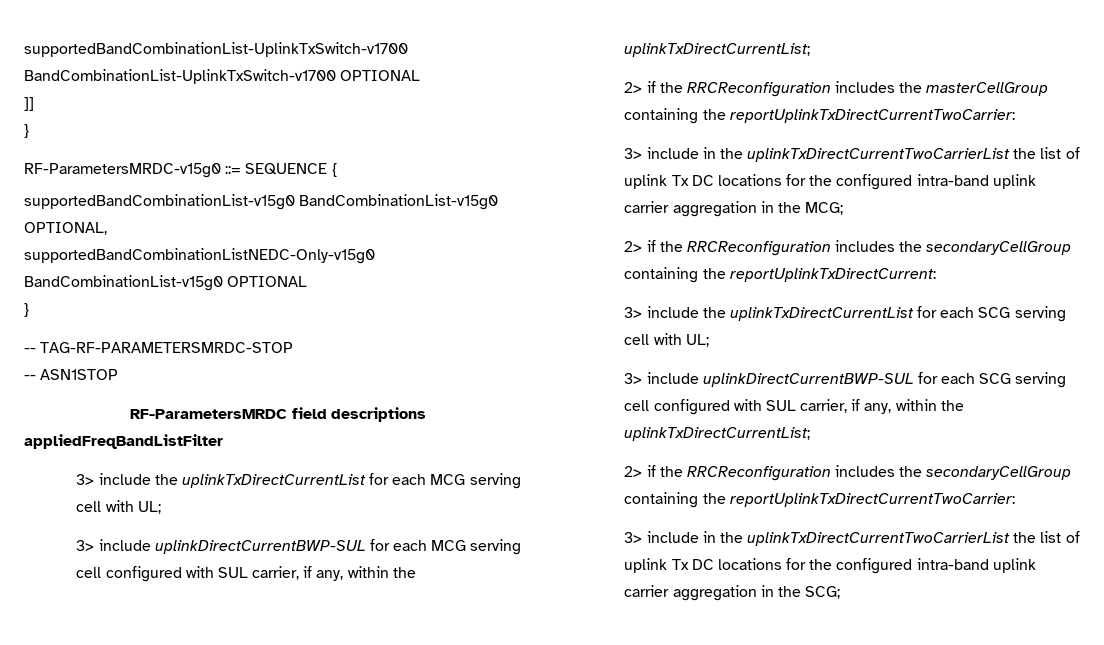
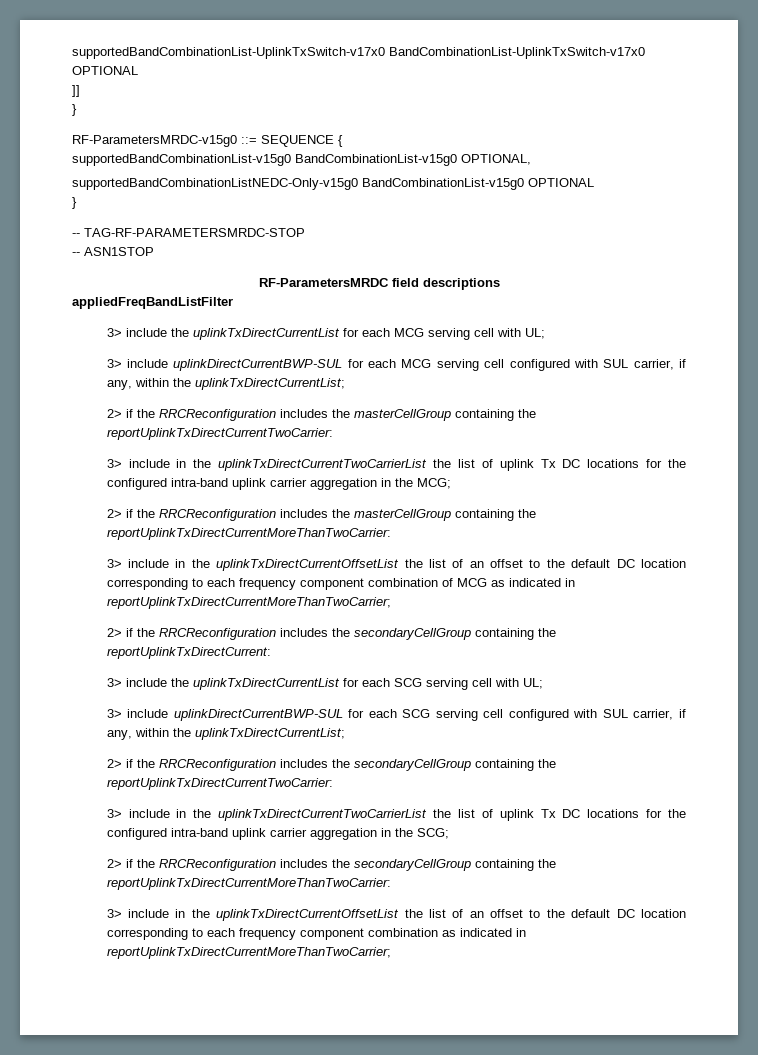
[24,42,408,57] [24,69,336,84] supportedBandCombinationList-UplinkTxSwitch-v1700 BandCombinationList-UplinkTxSwitch-v1700 -> [72,47,645,59] supportedBandCombinationList-UplinkTxSwitch-v17x0 BandCombinationList-UplinkTxSwitch-v17x0
(844, 208) none -> [106,509,536,521] [106,528,391,540] [106,559,686,571] [106,578,575,590] [106,597,391,609] // 2> if the RRCReconfiguration includes the masterCellGroup containing the reportUplinkTxDirectCurrentMoreThanTwoCarrier: // 3> include in the uplinkTxDirectCurrentOffsetList the list of an offset to the default DC location corresponding to each frequency component combination of MCG as indicated in reportUplinkTxDirectCurrentMoreThanTwoCarrier;
(841, 592) none -> [106,859,556,871] [106,878,391,890] [106,909,686,921] [106,928,526,940] [106,947,391,959] // 2> if the RRCReconfiguration includes the secondaryCellGroup containing the reportUplinkTxDirectCurrentMoreThanTwoCarrier: // 3> include in the uplinkTxDirectCurrentOffsetList the list of an offset to the default DC location corresponding to each frequency component combination as indicated in reportUplinkTxDirectCurrentMoreThanTwoCarrier;

